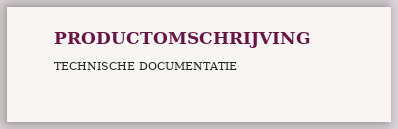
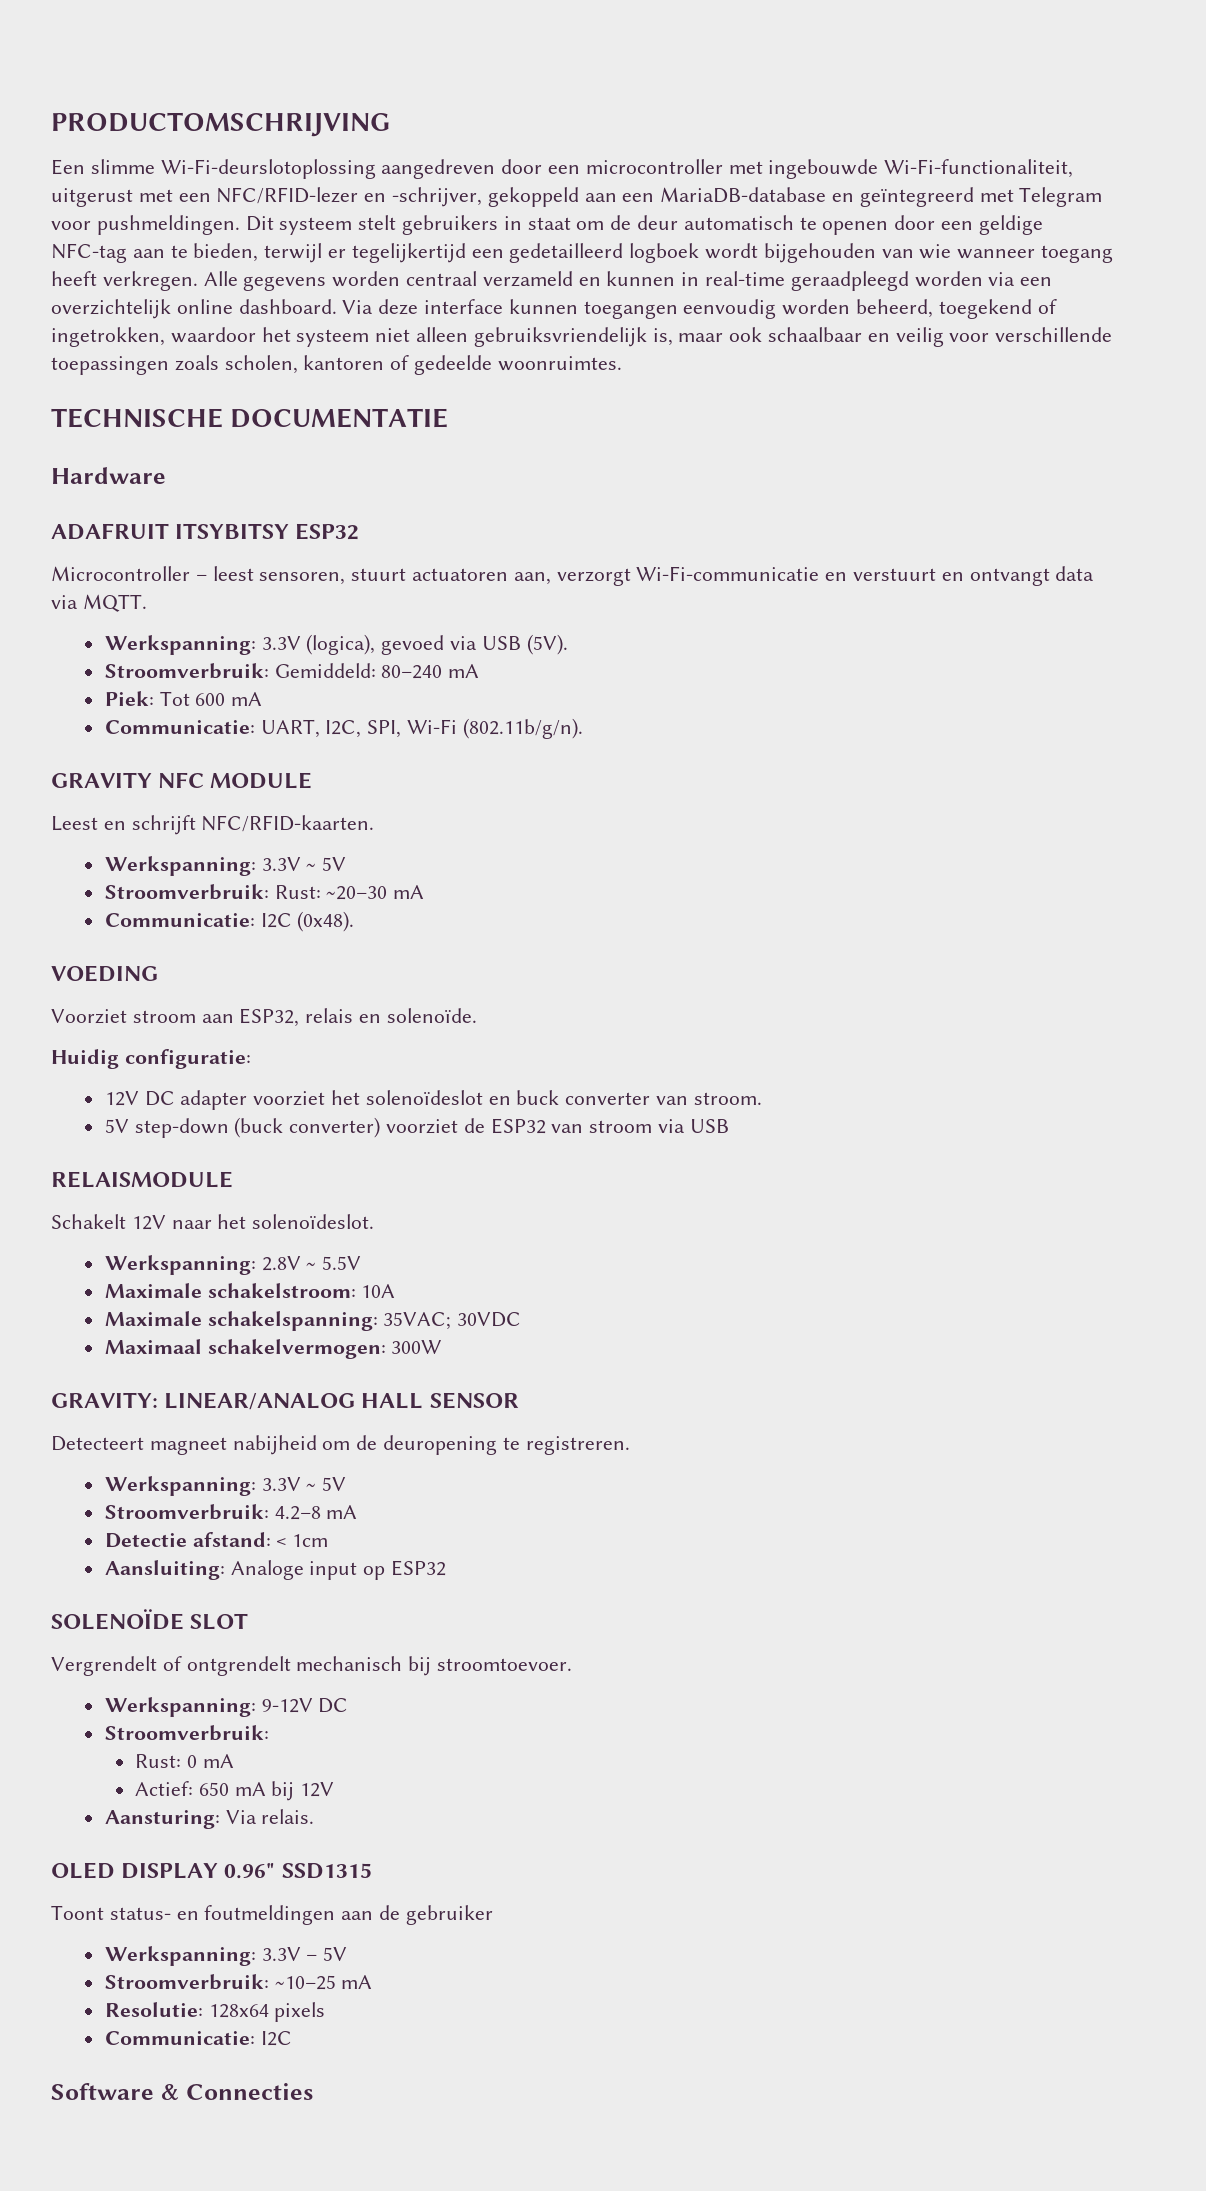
[54,62,237,70] TECHNISCHE DOCUMENTATIE -> [51,159,1074,179] [51,187,1103,207] [51,215,1043,235] [51,243,1114,263] [51,271,1053,291] [51,299,1057,319] [51,327,1113,347] [51,355,622,375] [51,408,449,428] [51,467,166,484] [51,523,360,540] [51,566,1095,586] [51,594,147,612] [104,634,568,655] [104,663,480,679] [104,691,263,706] [104,718,583,739] [51,772,313,789] [51,815,375,835] [104,856,347,876] [104,884,425,900] [104,911,355,932] [51,965,158,982] [51,1008,477,1027] [51,1049,251,1069] [104,1090,762,1110] [104,1117,729,1138] [51,1171,233,1188] [51,1214,375,1230] [104,1255,362,1275] [104,1283,396,1298] [104,1311,522,1331] [104,1339,443,1359] [51,1392,519,1410] [51,1435,630,1455] [104,1476,347,1496] [104,1504,358,1520] [104,1532,329,1548] [104,1560,447,1580] [51,1609,249,1630] [51,1656,573,1676] [104,1697,349,1717] [104,1725,269,1741] [134,1754,234,1768] [134,1781,335,1801] [104,1809,315,1829] [51,1862,372,1879] [51,1905,493,1925] [104,1946,348,1966] [104,1974,373,1990] [104,2002,326,2022] [104,2031,292,2046] [51,2083,313,2100] Een slimme Wi-Fi-deurslotoplossing aangedreven door een microcontroller met ingebouwde Wi-Fi-functionaliteit, uitgerust met een NFC/RFID-lezer en -schrijver, gekoppeld aan een MariaDB-database en geïntegreerd met Telegram voor pushmeldingen. Dit systeem stelt gebruikers in staat om de deur automatisch te openen door een geldige NFC-tag aan te bieden, terwijl er tegelijkertijd een gedetailleerd logboek wordt bijgehouden van wie wanneer toegang heeft verkregen. Alle gegevens worden centraal verzameld en kunnen in real-time geraadpleegd worden via een overzichtelijk online dashboard. Via deze interface kunnen toegangen eenvoudig worden beheerd, toegekend of ingetrokken, waardoor het systeem niet alleen gebruiksvriendelijk is, maar ook schaalbaar en veilig voor verschillende toepassingen zoals scholen, kantoren of gedeelde woonruimtes. // TECHNISCHE DOCUMENTATIE // Hardware // ADAFRUIT ITSYBITSY ESP32 // Microcontroller – leest sensoren, stuurt actuatoren aan, verzorgt Wi-Fi-communicatie en verstuurt en ontvangt data via MQTT. // Werkspanning: 3.3V (logica), gevoed via USB (5V). // Stroomverbruik: Gemiddeld: 80–240 mA // Piek: Tot 600 mA // Communicatie: UART, I2C, SPI, Wi-Fi (802.11b/g/n). // GRAVITY NFC MODULE // Leest en schrijft NFC/RFID-kaarten. // Werkspanning: 3.3V ~ 5V // Stroomverbruik: Rust: ~20–30 mA // Communicatie: I2C (0x48). // VOEDING // Voorziet stroom aan ESP32, relais en solenoïde. // Huidig configuratie: // 12V DC adapter voorziet het solenoïdeslot en buck converter van stroom. // 5V step-down (buck converter) voorziet de ESP32 van stroom via USB // RELAISMODULE // Schakelt 12V naar het solenoïdeslot. // Werkspanning: 2.8V ~ 5.5V // Maximale schakelstroom: 10A // Maximale schakelspanning: 35VAC; 30VDC // Maximaal schakelvermogen: 300W // GRAVITY: LINEAR/ANALOG HALL SENSOR // Detecteert magneet nabijheid om de deuropening te registreren. // Werkspanning: 3.3V ~ 5V // Stroomverbruik: 4.2–8 mA // Detectie afstand: < 1cm // Aansluiting: Analoge input op ESP32 // SOLENOÏDE SLOT // Vergrendelt of ontgrendelt mechanisch bij stroomtoevoer. // Werkspanning: 9-12V DC // Stroomverbruik: // Rust: 0 mA // Actief: 650 mA bij 12V // Aansturing: Via relais. // OLED DISPLAY 0.96" SSD1315 // Toont status- en foutmeldingen aan de gebruiker // Werkspanning: 3.3V – 5V // Stroomverbruik: ~10–25 mA // Resolutie: 128x64 pixels // Communicatie: I2C // Software & Connecties

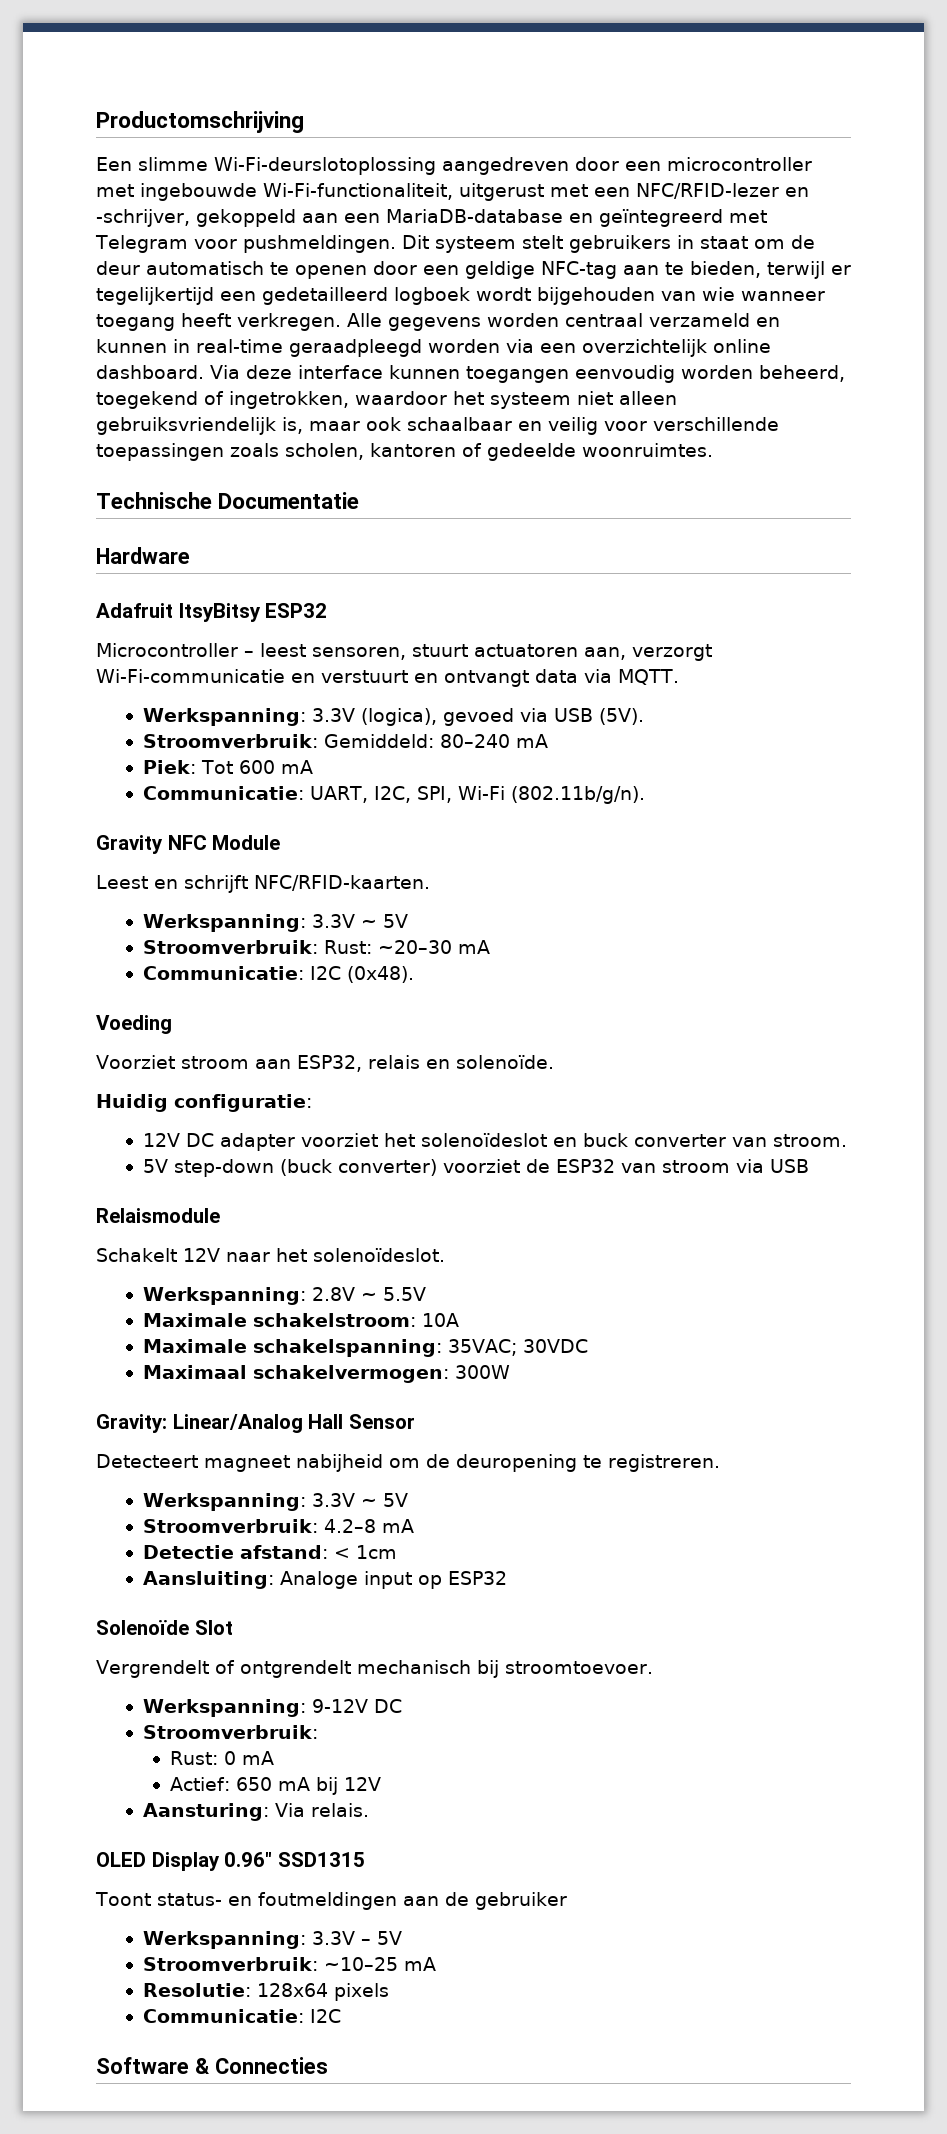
[51,112,390,137] PRODUCTOMSCHRIJVING -> [96,111,304,133] Productomschrijving
[51,408,449,428] TECHNISCHE DOCUMENTATIE -> [96,492,360,509] Technische Documentatie
[51,523,290,540] ADAFRUIT ITSYBITSY -> [96,603,261,622] Adafruit ItsyBitsy
[51,772,313,789] GRAVITY NFC MODULE -> [96,835,281,854] Gravity NFC Module
[51,965,158,982] VOEDING -> [96,1015,172,1034] Voeding
[51,1171,233,1188] RELAISMODULE -> [96,1208,220,1223] Relaismodule
[51,1392,519,1410] GRAVITY: LINEAR/ANALOG HALL SENSOR -> [96,1414,415,1433] Gravity: Linear/Analog Hall Sensor
[51,1609,249,1630] SOLENOÏDE SLOT -> [96,1620,233,1635] Solenoïde Slot
[121,1863,219,1879] DISPLAY -> [151,1852,220,1871] Display

